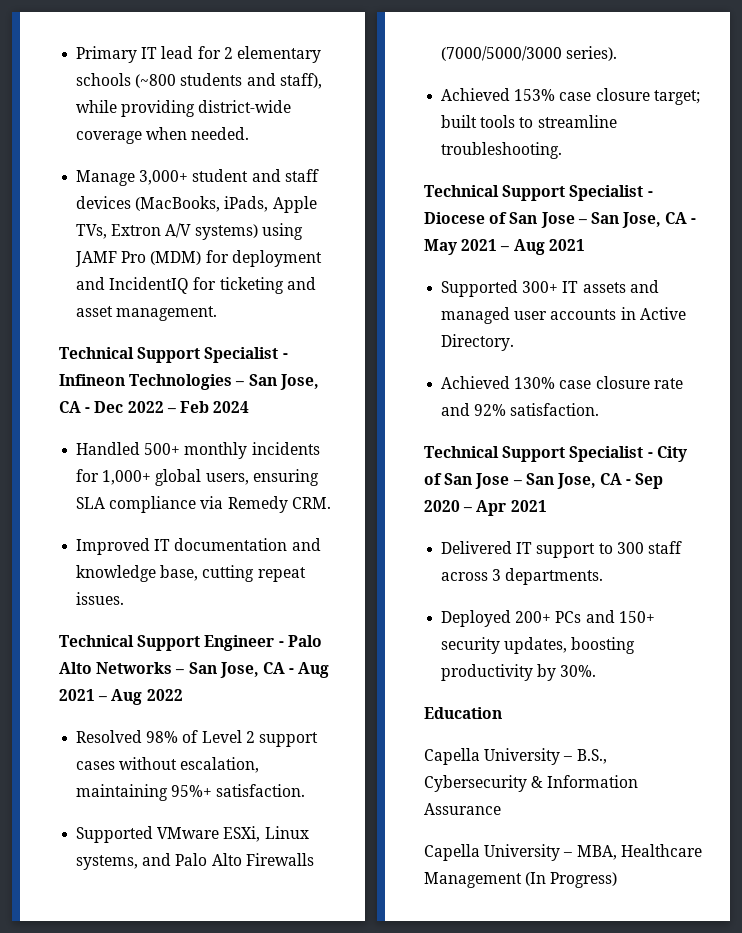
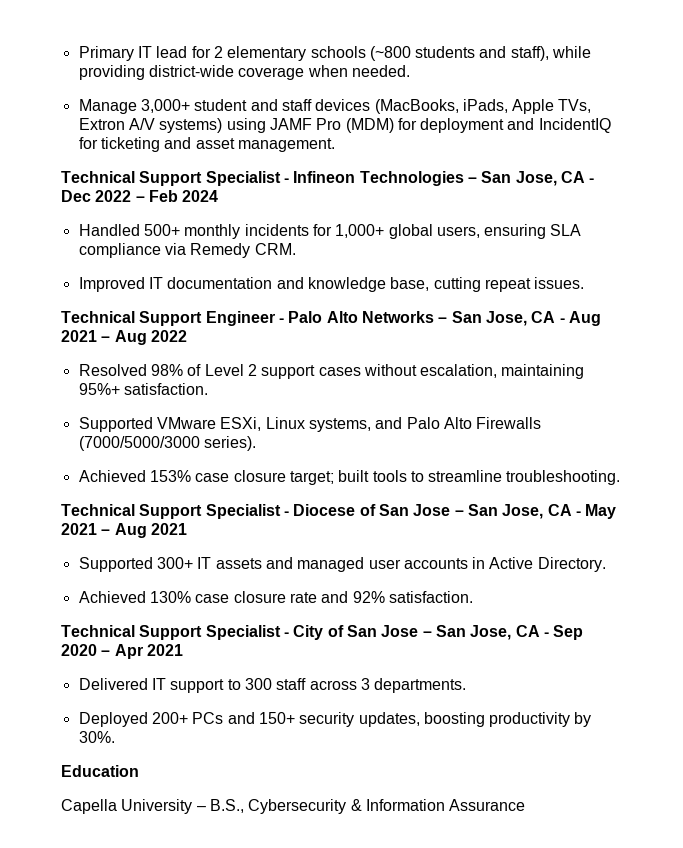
[424,844,702,861] [424,872,618,888] // Capella University – MBA, Healthcare Management (In Progress) -> (526, 805) none

